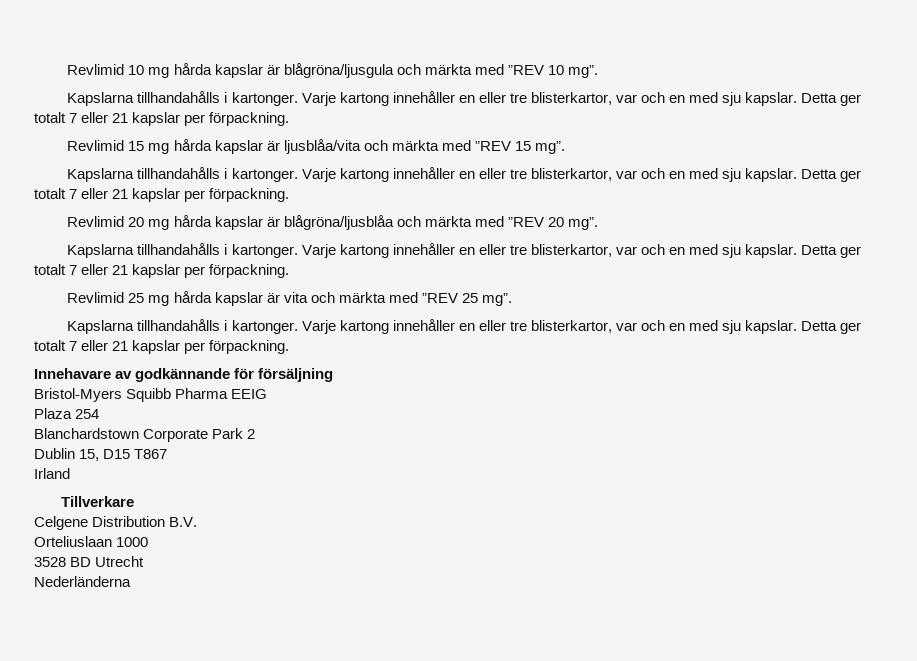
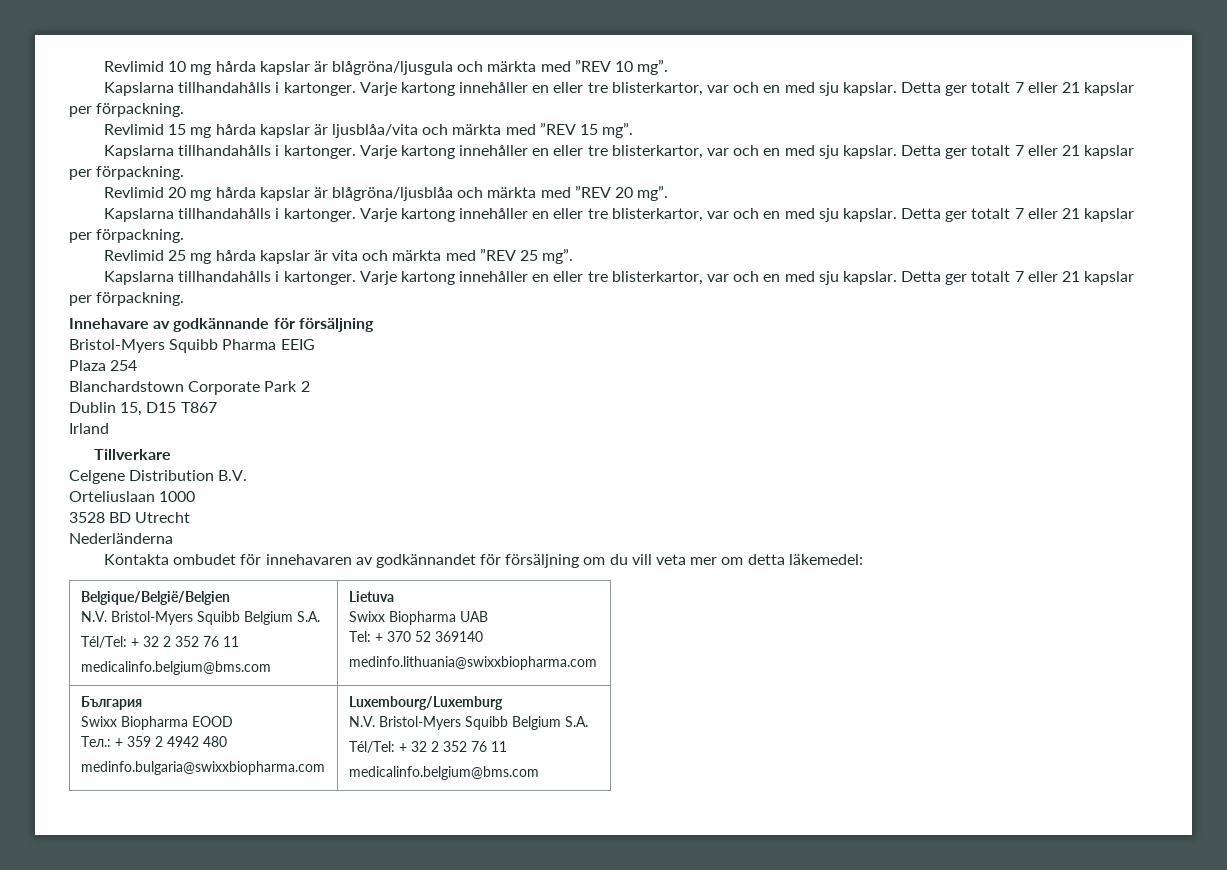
(131, 581) none -> [103,554,863,568] [80,591,230,605] [80,611,320,625] [80,636,239,648] [80,661,271,675] [348,591,394,602] [348,611,488,625] [348,631,483,642] [348,656,597,670] [80,696,142,710] [80,716,233,730] [80,736,227,747] [80,761,325,775] [348,696,503,710] [348,716,588,730] [348,741,507,753] [348,766,539,780] // Kontakta ombudet för innehavaren av godkännandet för försäljning om du vill veta mer om detta läkemedel: // Belgique/België/Belgien // N.V. Bristol-Myers Squibb Belgium S.A. // Tél/Tel: + 32 2 352 76 11 // medicalinfo.belgium@bms.com | Lietuva // Swixx Biopharma UAB // Tel: + 370 52 369140 // medinfo.lithuania@swixxbiopharma.com // България // Swixx Biopharma EOOD // Teл.: + 359 2 4942 480 // medinfo.bulgaria@swixxbiopharma.com | Luxembourg/Luxemburg // N.V. Bristol-Myers Squibb Belgium S.A. // Tél/Tel: + 32 2 352 76 11 // medicalinfo.belgium@bms.com

